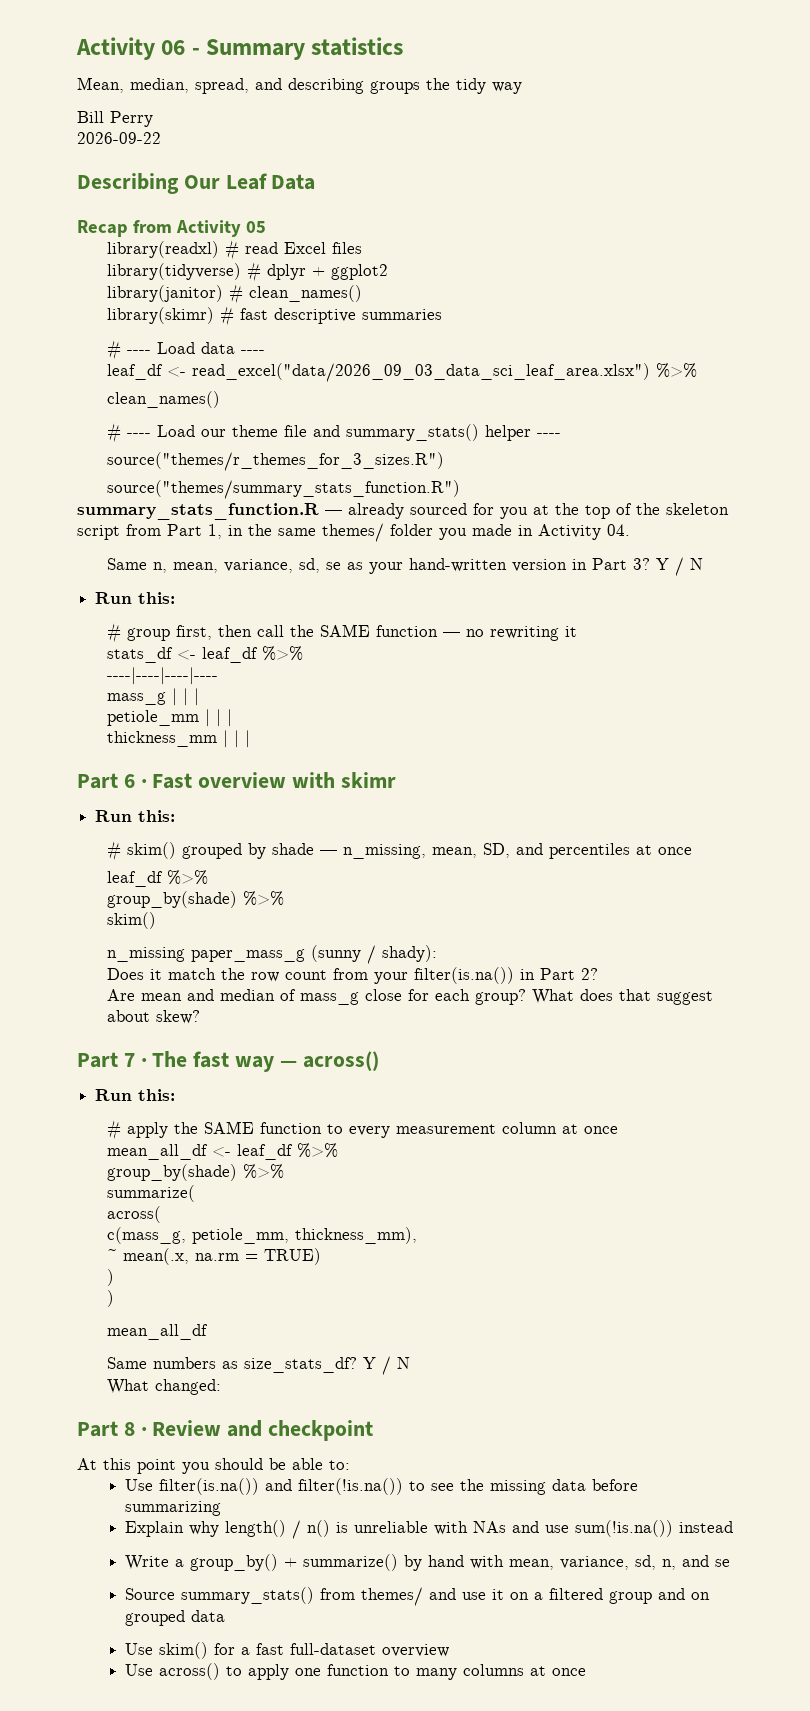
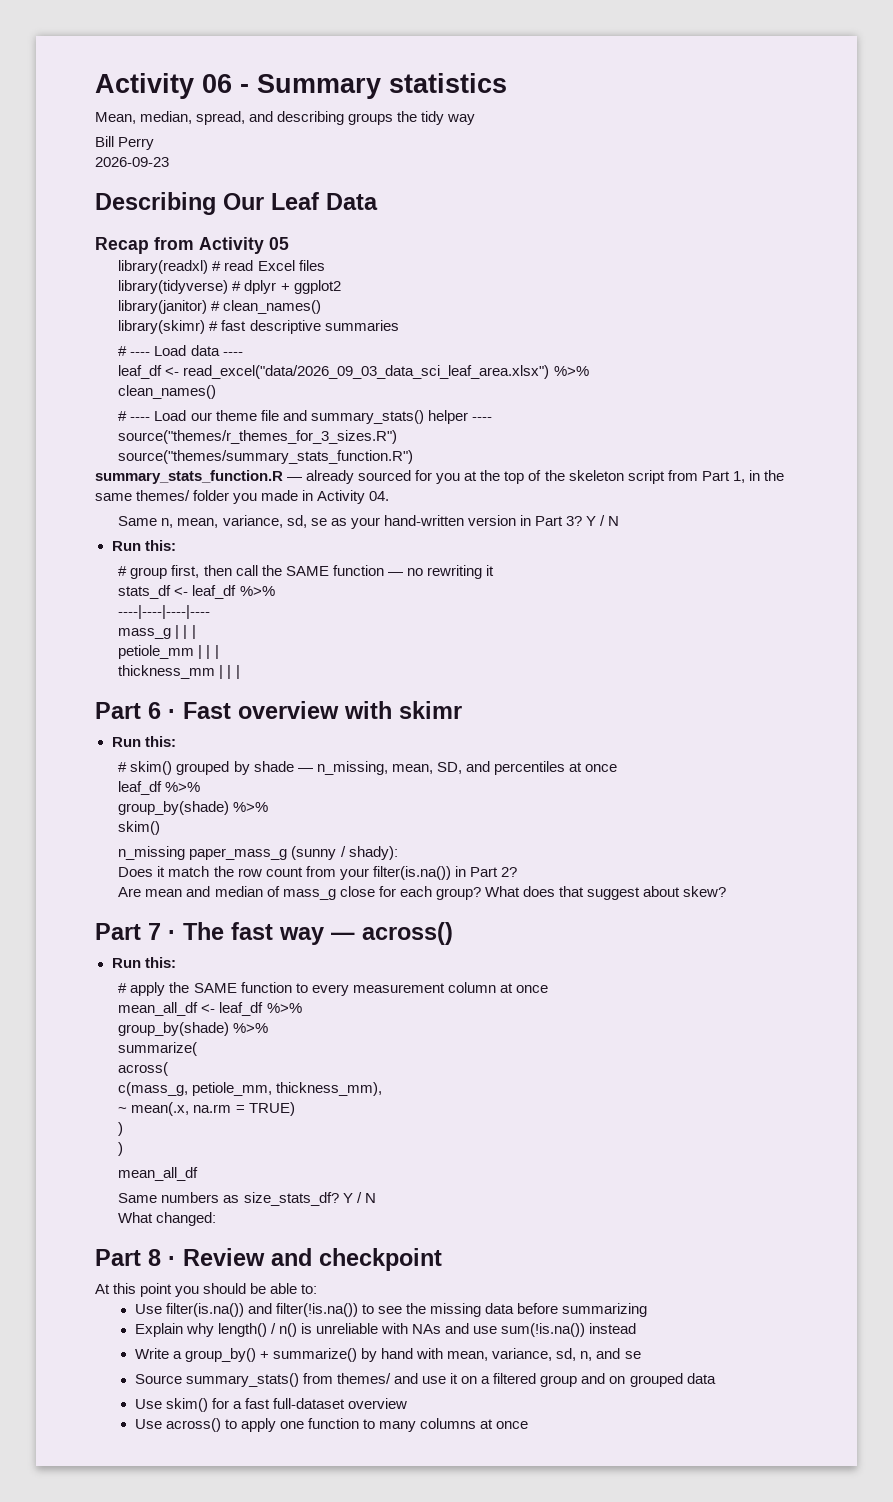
[77,132,161,144] 2026-09-22 -> [95,157,169,167] 2026-09-23

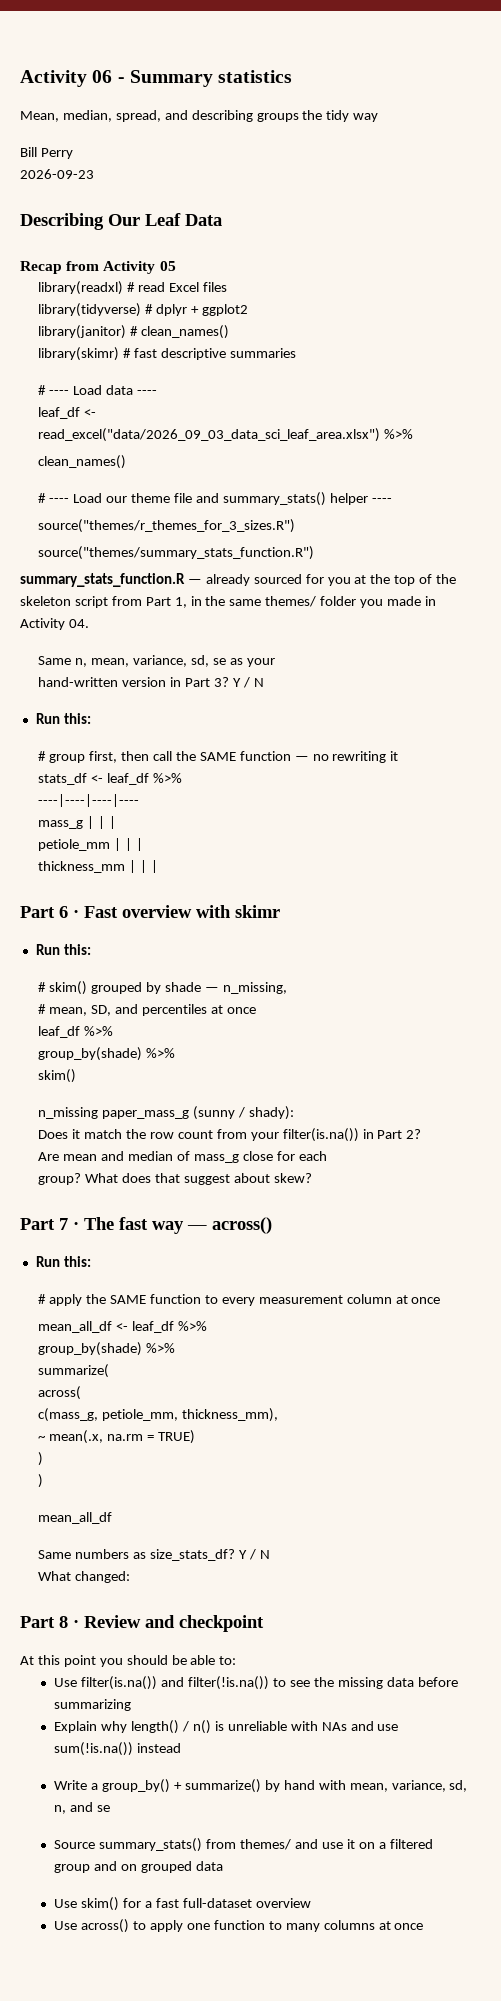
(180, 371) none -> (97, 413) //
(380, 523) none -> (275, 662) //
(388, 768) none -> [38,1004,47,1014] // #
(432, 891) none -> (327, 1156) //

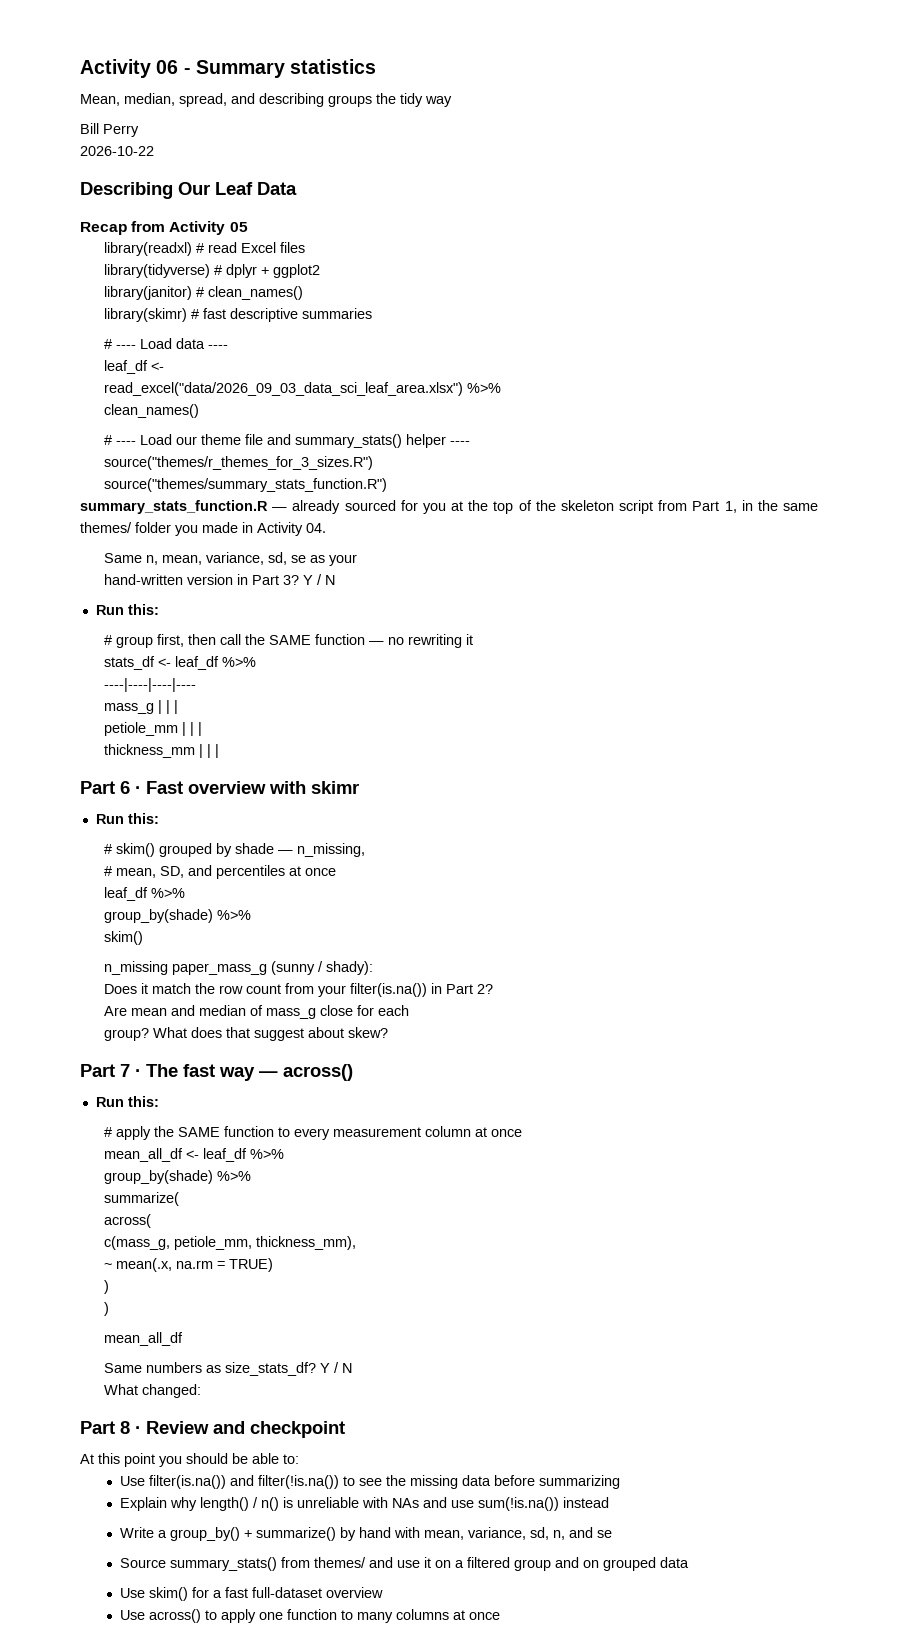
[20,169,94,179] 2026-09-23 -> [80,146,154,156] 2026-10-22

